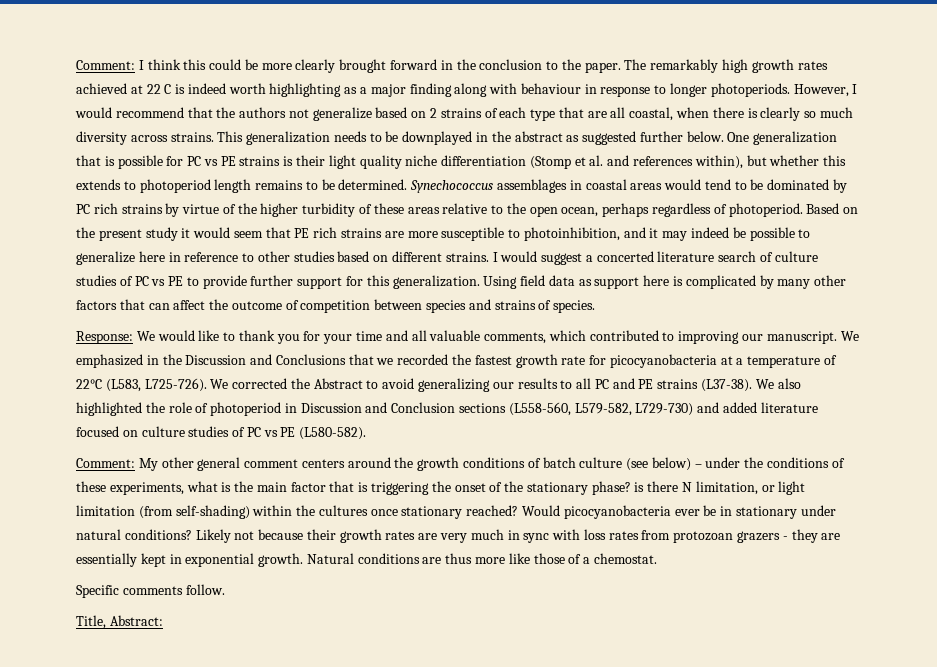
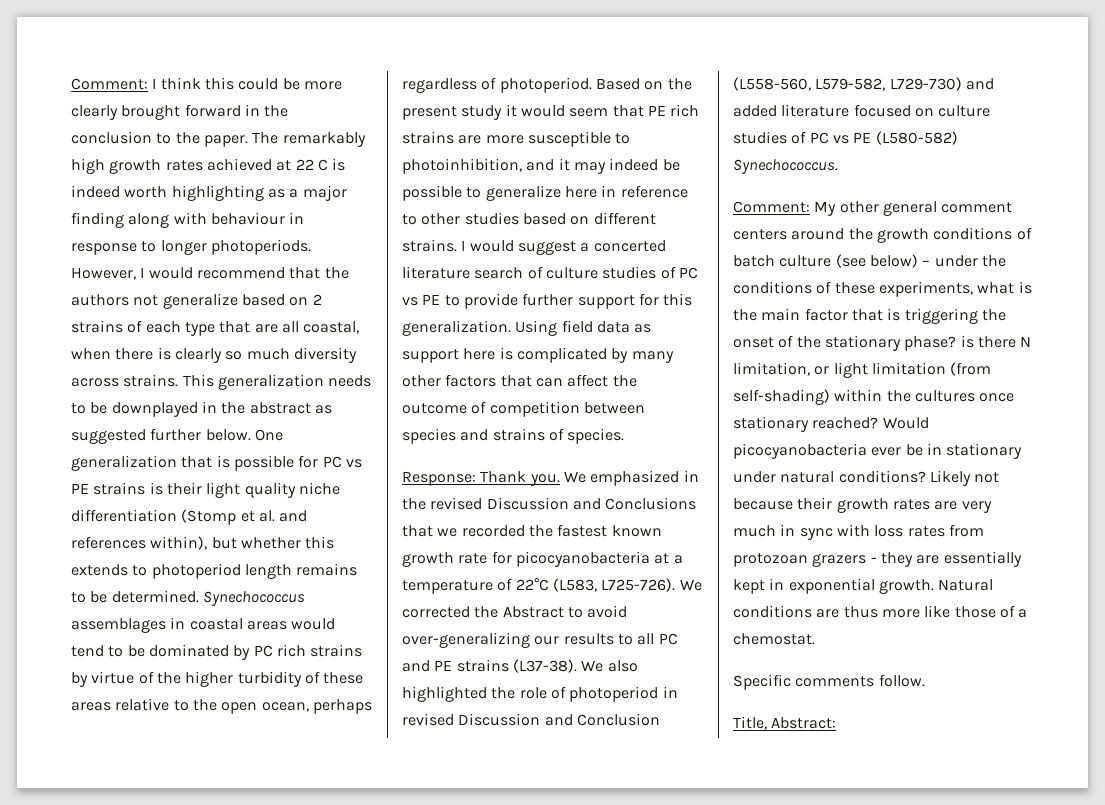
[136,330,837,344] We would like to thank you for your time and all valuable comments, which contributed to improving our manuscript. -> [480,471,560,486] Thank you.
(182, 359) none -> [430,497,483,510] revised
(512, 360) none -> [611,525,662,537] known
[418,378,491,392] generalizing -> [402,632,530,648] over-generalizing
(297, 408) none -> [402,713,454,726] revised
[459,403,507,413] sections -> (660, 719) none
[299,427,367,440] (L580-582). -> [875,131,958,145] [733,159,838,174] (L580-582) Synechococcus.

